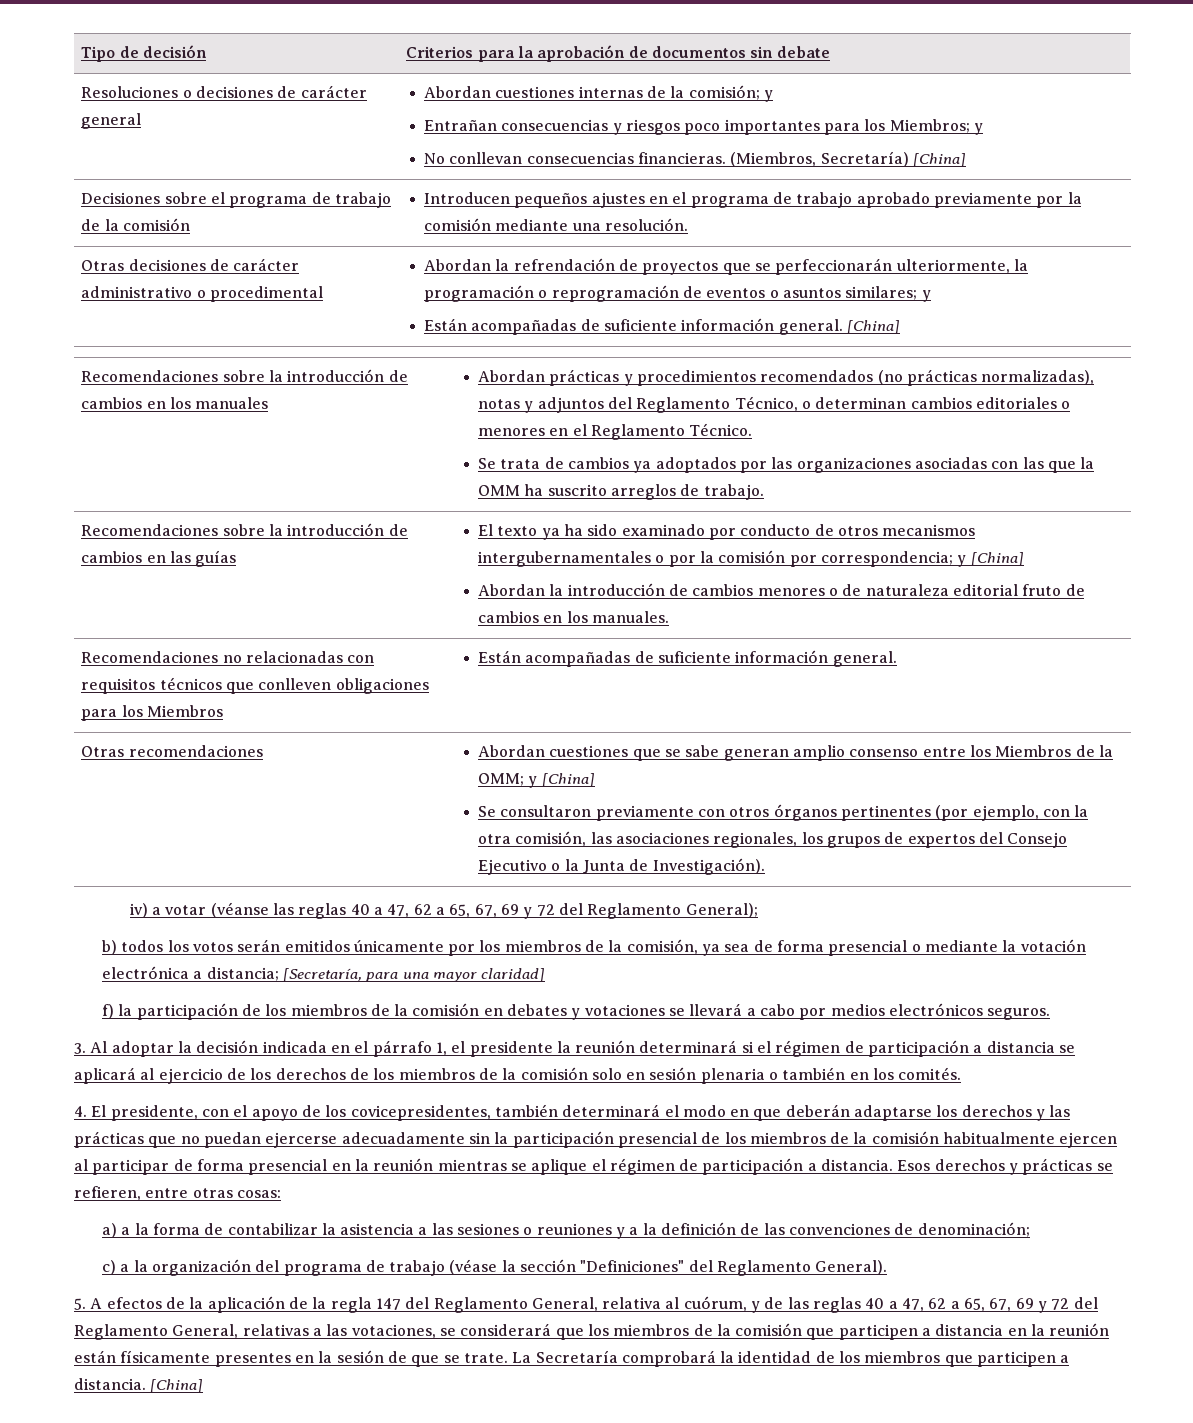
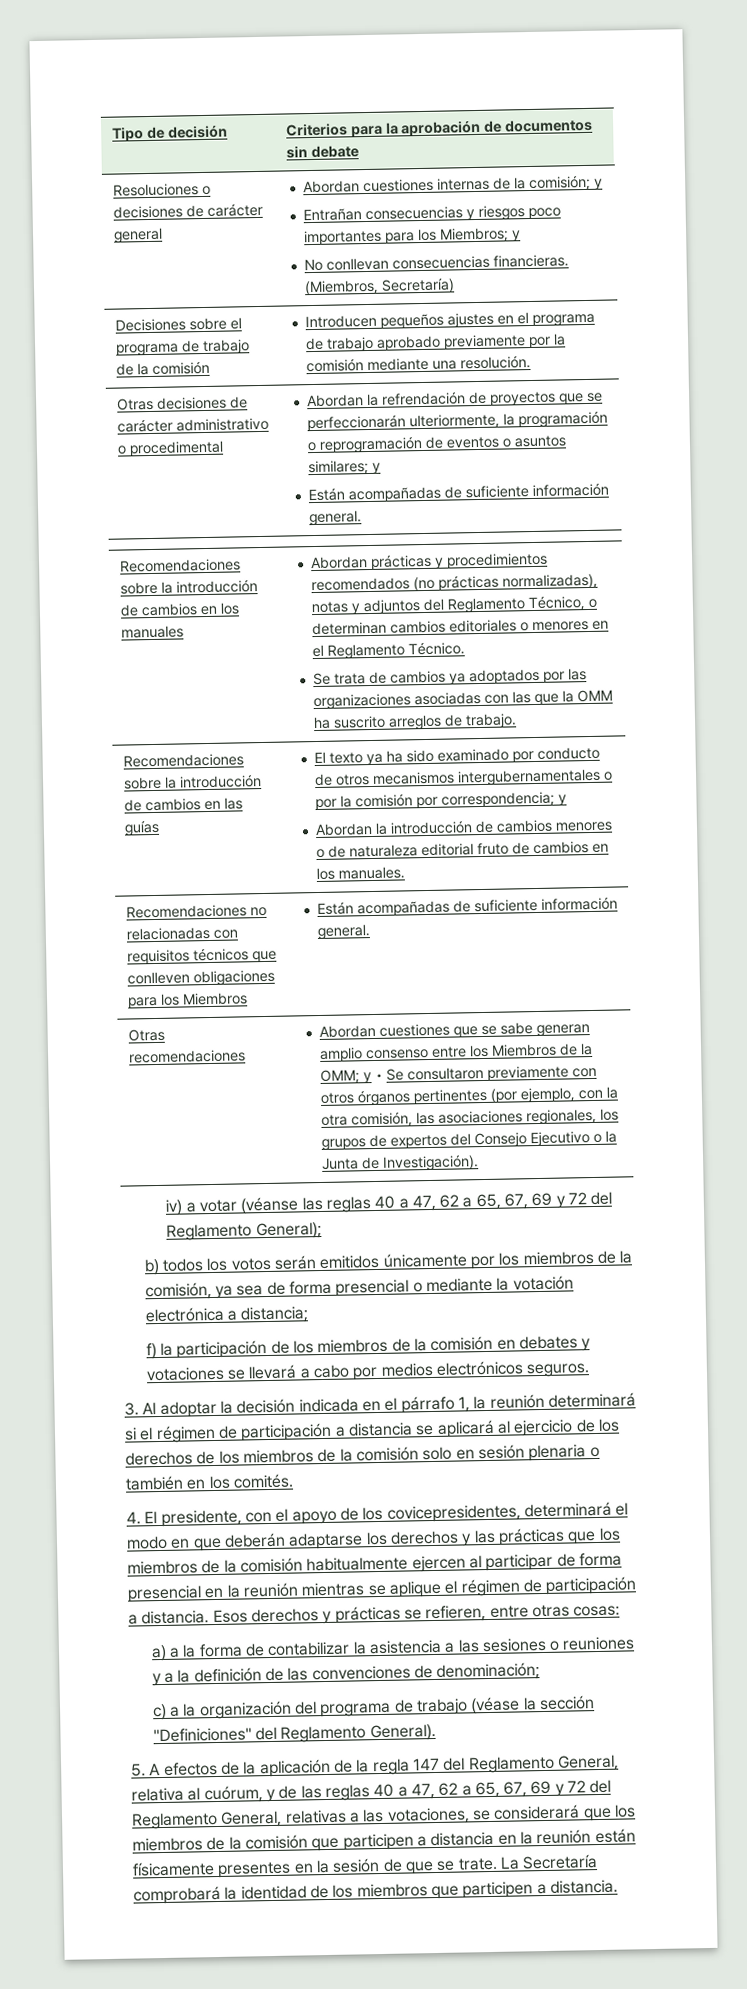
[912,153,966,167] [China] -> (455, 285) none
[846,320,900,334] [China] -> (362, 518) none
[970,552,1024,566] [China] -> (567, 800) none
[541,773,595,787] [China] // -> [374,1073,383,1080] •
[282,968,546,982] [Secretaría, para una mayor claridad] -> (309, 1315) none
[451,1041,553,1057] el presidente -> (470, 1404) none
[494,1104,558,1117] también -> (521, 1513) none
[180,1131,721,1148] no puedan ejercerse adecuadamente sin la participación presencial de -> (597, 1538) none
[150,1379,204,1393] [China] -> (618, 1886) none

